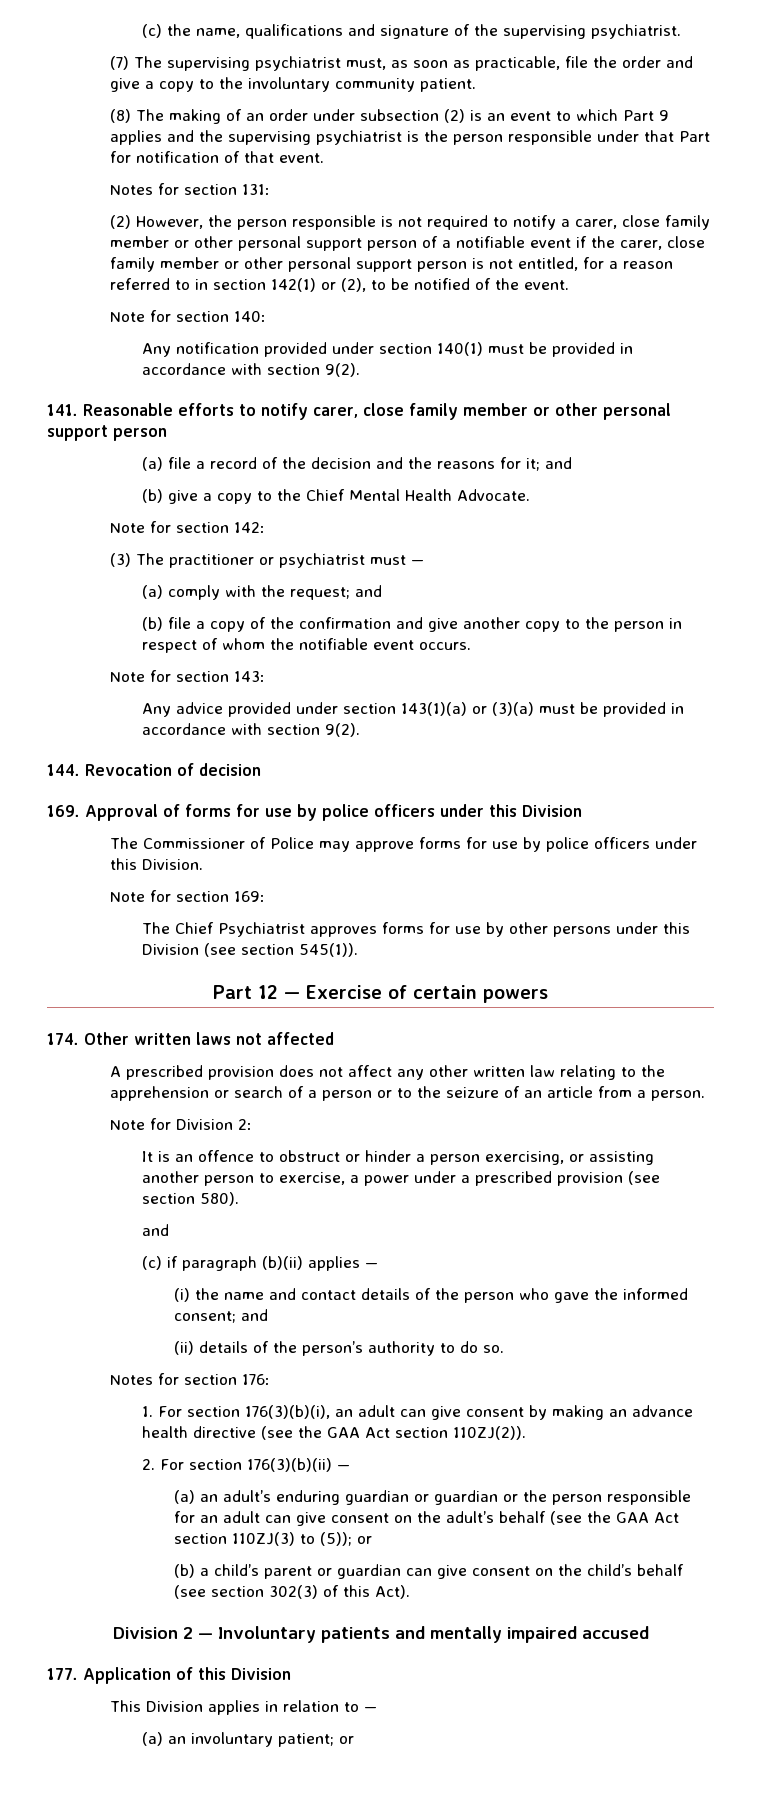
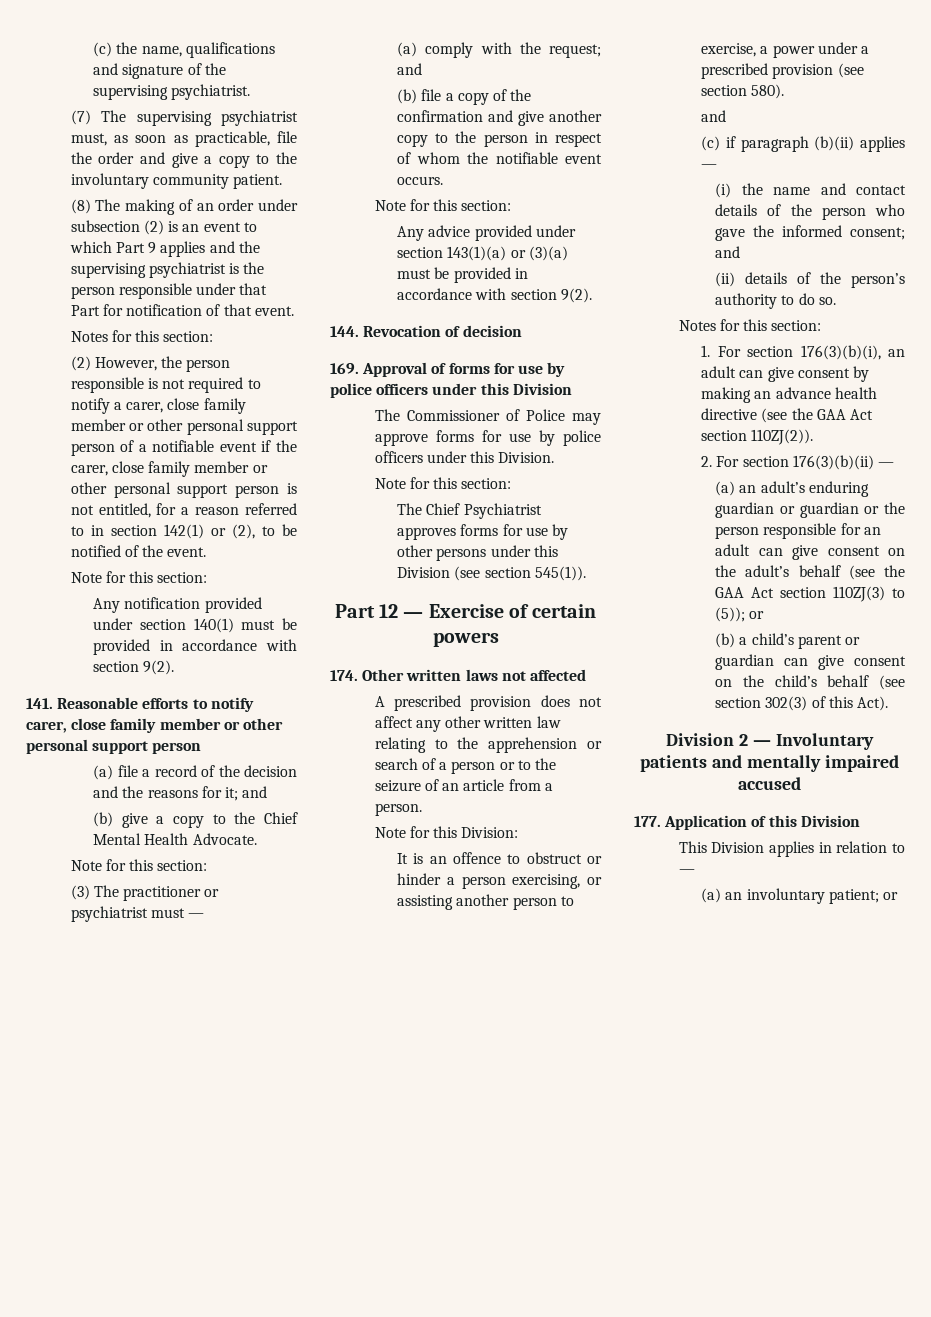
[184,184,271,195] section 131: -> [135,330,214,342] this section:
[176,311,267,322] section 140: -> [129,571,208,583] this section:
[176,522,266,533] section 142: -> [129,859,208,871] this section:
[176,671,266,682] section 143: -> [433,199,512,211] this section:
[176,891,266,902] section 169: -> [433,477,512,489] this section:
[176,1119,253,1130] Division 2: -> [433,826,519,838] this Division:
[184,1374,271,1385] section 176: -> [743,319,822,331] this section:

